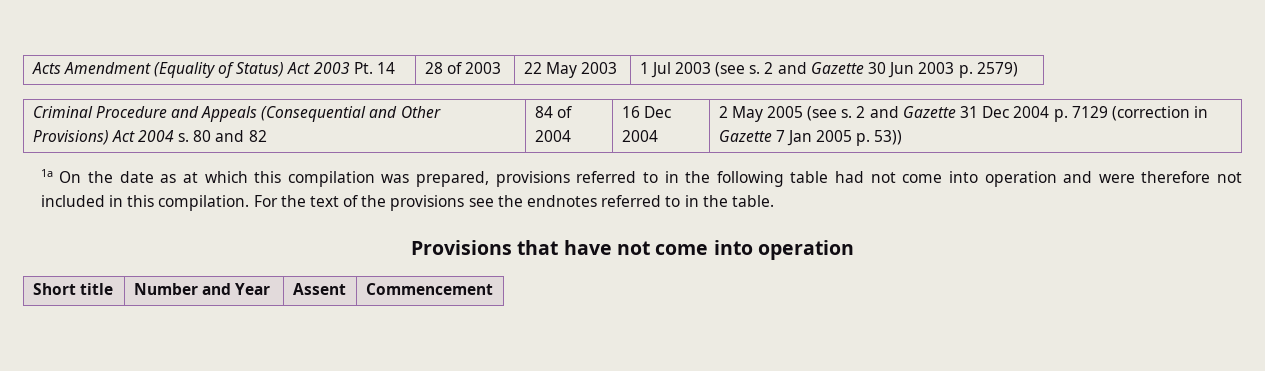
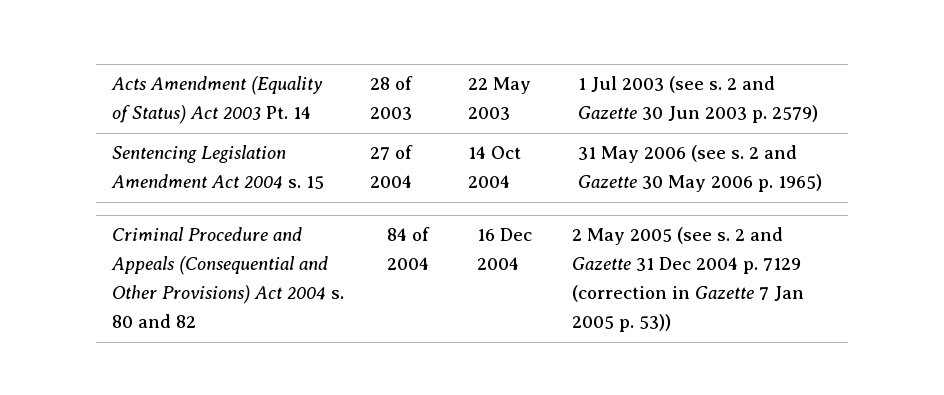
(1018, 69) none -> [111,145,286,163] [110,174,324,189] [369,145,413,160] [369,175,412,188] [467,146,521,159] [467,175,510,188] [577,145,797,163] [577,174,822,192] // Sentencing Legislation Amendment Act 2004 s. 15 | 27 of 2004 | 14 Oct 2004 | 31 May 2006 (see s. 2 and Gazette 30 May 2006 p. 1965)
[40,169,1243,187] [40,195,774,211] [411,240,854,260] [32,283,113,295] [133,283,270,295] [292,283,346,295] [365,283,493,295] // 1a On the date as at which this compilation was prepared, provisions referred to in the following table had not come into operation and were therefore not included in this compilation. For the text of the provisions see the endnotes referred to in the table. // Provisions that have not come into operation // Short title | Number and Year | Assent | Commencement -> (671, 322) none

